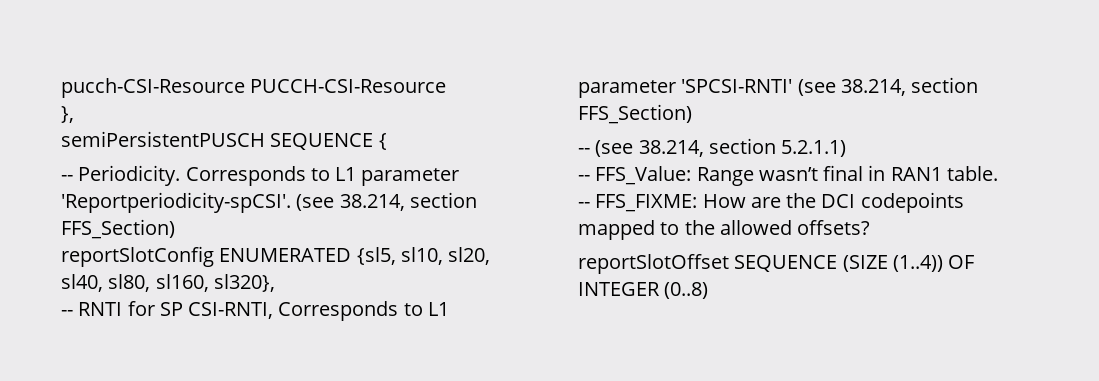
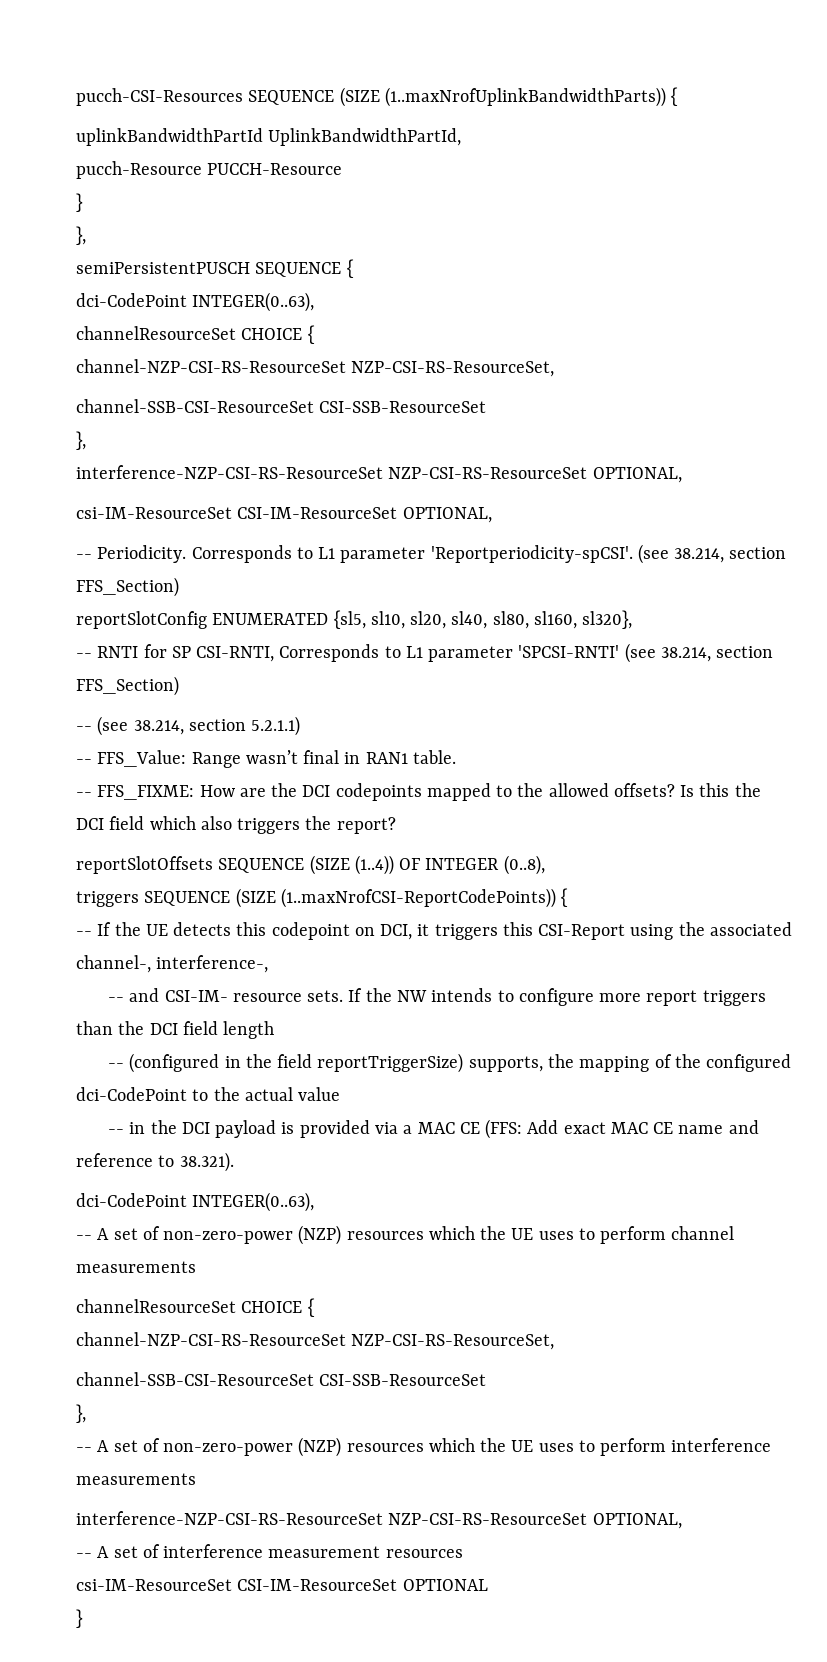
[61,78,447,98] [61,106,74,123] [61,131,387,150] pucch-CSI-Resource PUCCH-CSI-Resource // }, // semiPersistentPUSCH SEQUENCE { -> [76,87,679,107] [76,128,462,146] [76,161,343,179] [76,193,83,212] [76,226,86,245] [76,259,354,278] [76,292,315,312] [76,325,315,344] [76,359,555,377] [76,399,487,413] [76,431,86,450] [76,465,682,483] [76,507,492,523] pucch-CSI-Resources SEQUENCE (SIZE (1..maxNrofUplinkBandwidthParts)) { // uplinkBandwidthPartId UplinkBandwidthPartId, // pucch-Resource PUCCH-Resource // } // }, // semiPersistentPUSCH SEQUENCE { // dci-CodePoint INTEGER(0..63), // channelResourceSet CHOICE { // channel-NZP-CSI-RS-ResourceSet NZP-CSI-RS-ResourceSet, // channel-SSB-CSI-ResourceSet CSI-SSB-ResourceSet // }, // interference-NZP-CSI-RS-ResourceSet NZP-CSI-RS-ResourceSet OPTIONAL, // csi-IM-ResourceSet CSI-IM-ResourceSet OPTIONAL,
[578,254,729,274] // reportSlotOffset -> [680,783,761,797] [76,816,396,834] [76,856,213,874] Is this the DCI field which also triggers the report? // reportSlotOffsets
[664,282,709,299] (0..8) -> [503,855,545,875] [76,888,569,908] [76,922,792,940] [76,955,269,973] [108,988,766,1006] [76,1021,275,1039] [108,1053,792,1073] [76,1087,341,1101] [108,1119,759,1139] [76,1152,234,1172] [76,1192,315,1212] [76,1225,735,1245] [76,1261,196,1273] [76,1298,315,1317] [76,1332,555,1350] [76,1372,487,1386] [76,1404,86,1423] [76,1437,772,1457] [76,1473,196,1485] [76,1511,682,1529] [76,1544,463,1558] [76,1579,488,1591] [76,1609,83,1628] (0..8), // triggers SEQUENCE (SIZE (1..maxNrofCSI-ReportCodePoints)) { // -- If the UE detects this codepoint on DCI, it triggers this CSI-Report using the associated channel-, interference-, // -- and CSI-IM- resource sets. If the NW intends to configure more report triggers than the DCI field length // -- (configured in the field reportTriggerSize) supports, the mapping of the configured dci-CodePoint to the actual value // -- in the DCI payload is provided via a MAC CE (FFS: Add exact MAC CE name and reference to 38.321). // dci-CodePoint INTEGER(0..63), // -- A set of non-zero-power (NZP) resources which the UE uses to perform channel measurements // channelResourceSet CHOICE { // channel-NZP-CSI-RS-ResourceSet NZP-CSI-RS-ResourceSet, // channel-SSB-CSI-ResourceSet CSI-SSB-ResourceSet // }, // -- A set of non-zero-power (NZP) resources which the UE uses to perform interference measurements // interference-NZP-CSI-RS-ResourceSet NZP-CSI-RS-ResourceSet OPTIONAL, // -- A set of interference measurement resources // csi-IM-ResourceSet CSI-IM-ResourceSet OPTIONAL // }

